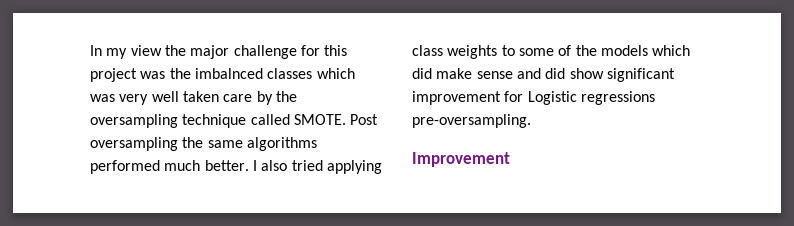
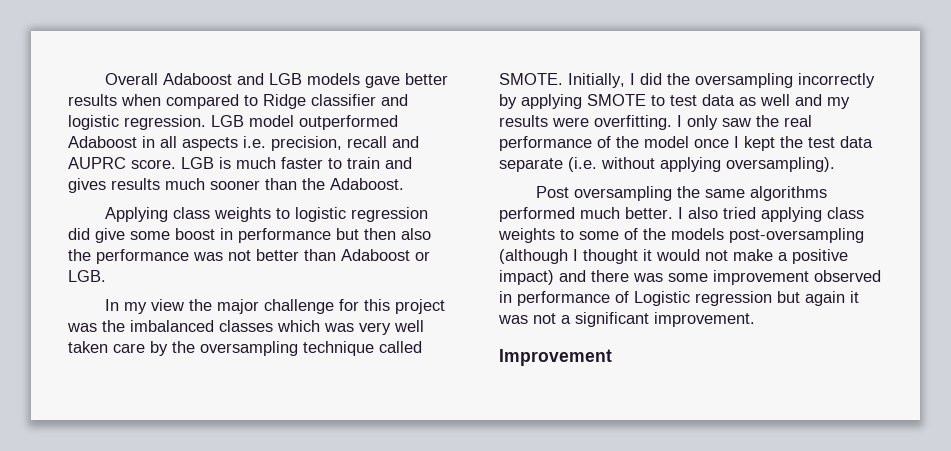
(90, 50) none -> [104,73,448,88] [68,94,408,109] [68,115,398,130] [68,136,419,151] [68,157,412,169] [68,178,404,193] [104,207,428,222] [68,228,431,243] [68,249,430,264] [68,270,106,282] Overall Adaboost and LGB models gave better results when compared to Ridge classifier and logistic regression. LGB model outperformed Adaboost in all aspects i.e. precision, recall and AUPRC score. LGB is much faster to train and gives results much sooner than the Adaboost. // Applying class weights to logistic regression did give some boost in performance but then also the performance was not better than Adaboost or LGB. //
[194,68,263,79] imbalnced -> [130,320,214,332] imbalanced
(346, 119) none -> [568,73,875,88] [499,94,850,109] [499,115,812,130] [499,136,873,151] [499,157,835,172] Initially, I did the oversampling incorrectly by applying SMOTE to test data as well and my results were overfitting. I only saw the real performance of the model once I kept the test data separate (i.e. without applying oversampling). //
[652,45,691,56] [412,68,675,82] [412,91,655,105] [412,114,531,128] which did make sense and did show significant improvement for Logistic regressions pre-oversampling. -> [729,228,864,243] [499,249,848,264] [499,270,881,285] [499,291,859,306] [498,312,755,327] post-oversampling (although I thought it would not make a positive impact) and there was some improvement observed in performance of Logistic regression but again it was not a significant improvement.

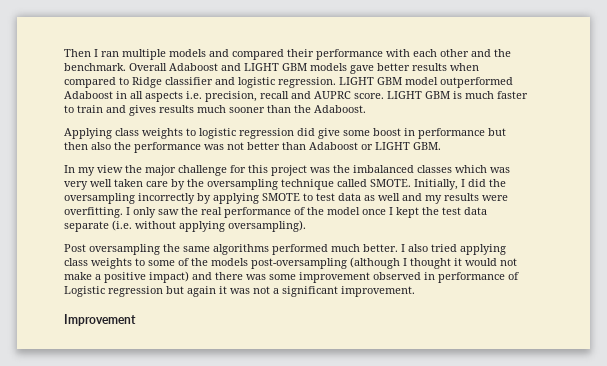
(104, 79) none -> [64,49,511,60] [64,63,126,71] Then I ran multiple models and compared their performance with each other and the benchmark.
[268,73,302,85] LGB -> [244,63,307,71] LIGHT GBM
[211,115,244,127] LGB -> [339,77,402,85] LIGHT GBM
[181,157,214,169] LGB -> [387,91,450,99] LIGHT GBM
[68,270,106,282] LGB. -> [375,142,441,150] LIGHT GBM.

